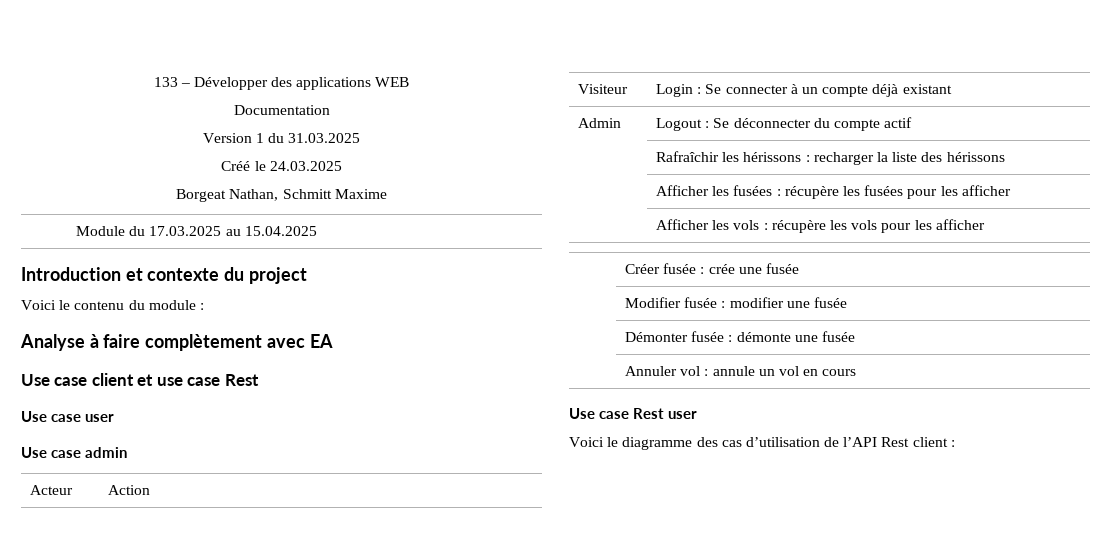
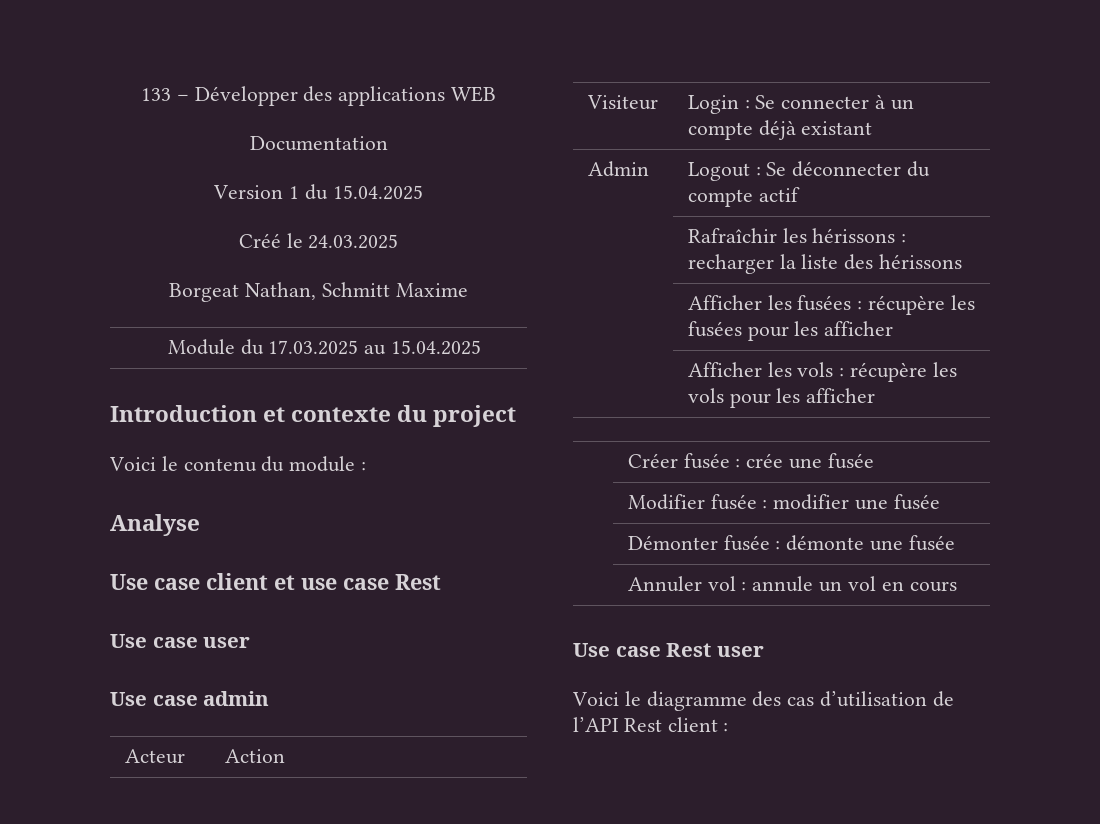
[288,133,361,143] 31.03.2025 -> [332,185,423,200] 15.04.2025
[89,334,333,351] à faire complètement avec EA -> (200, 525) none

